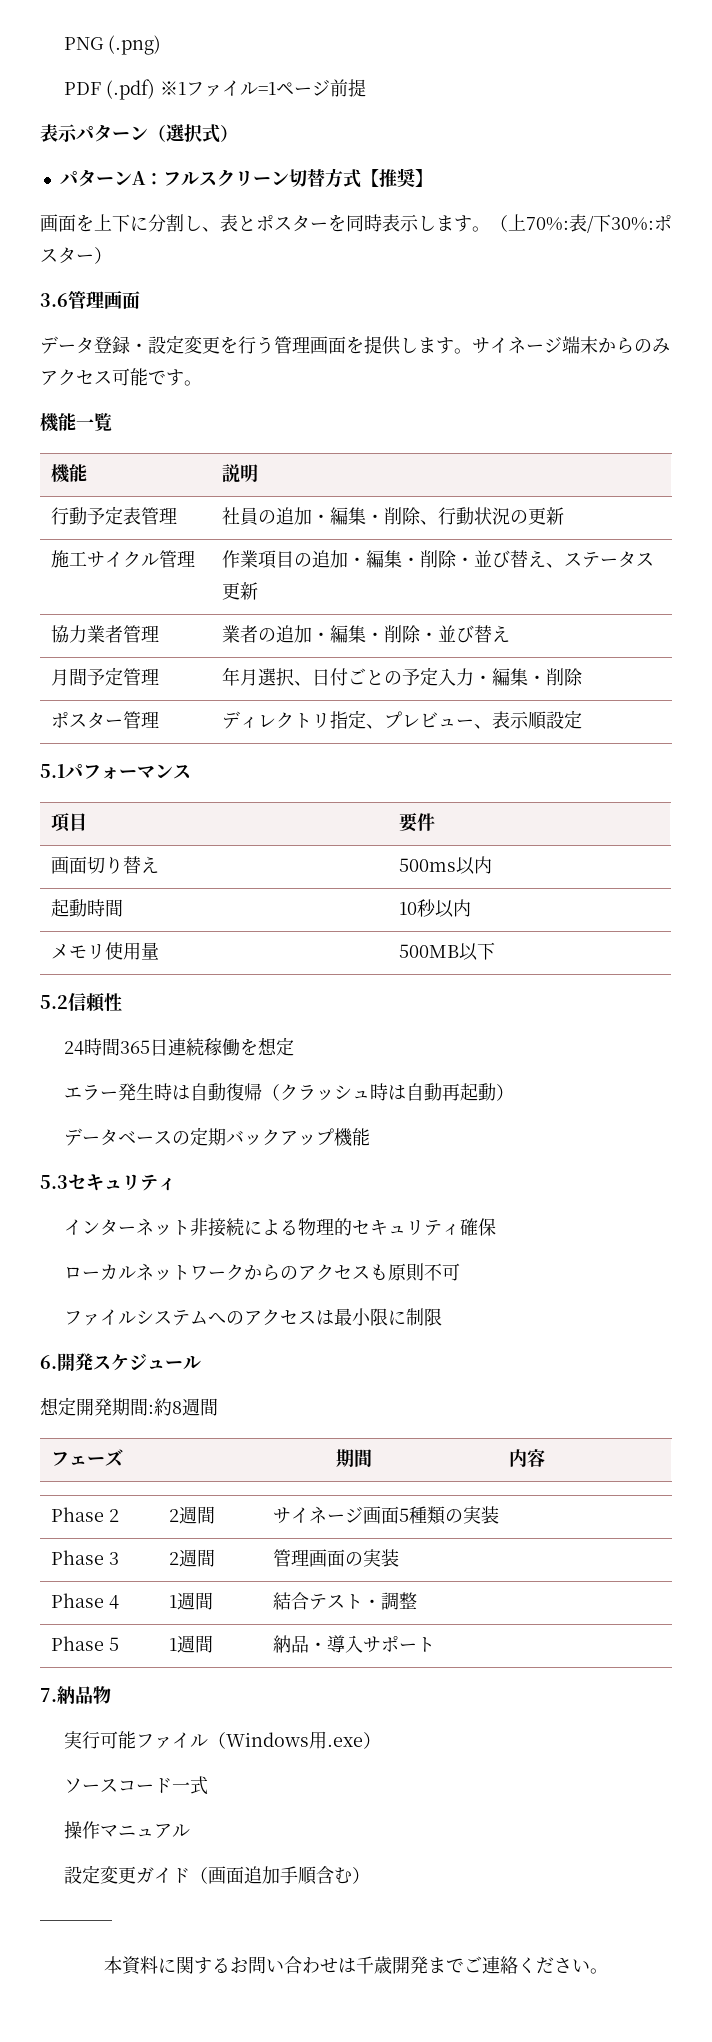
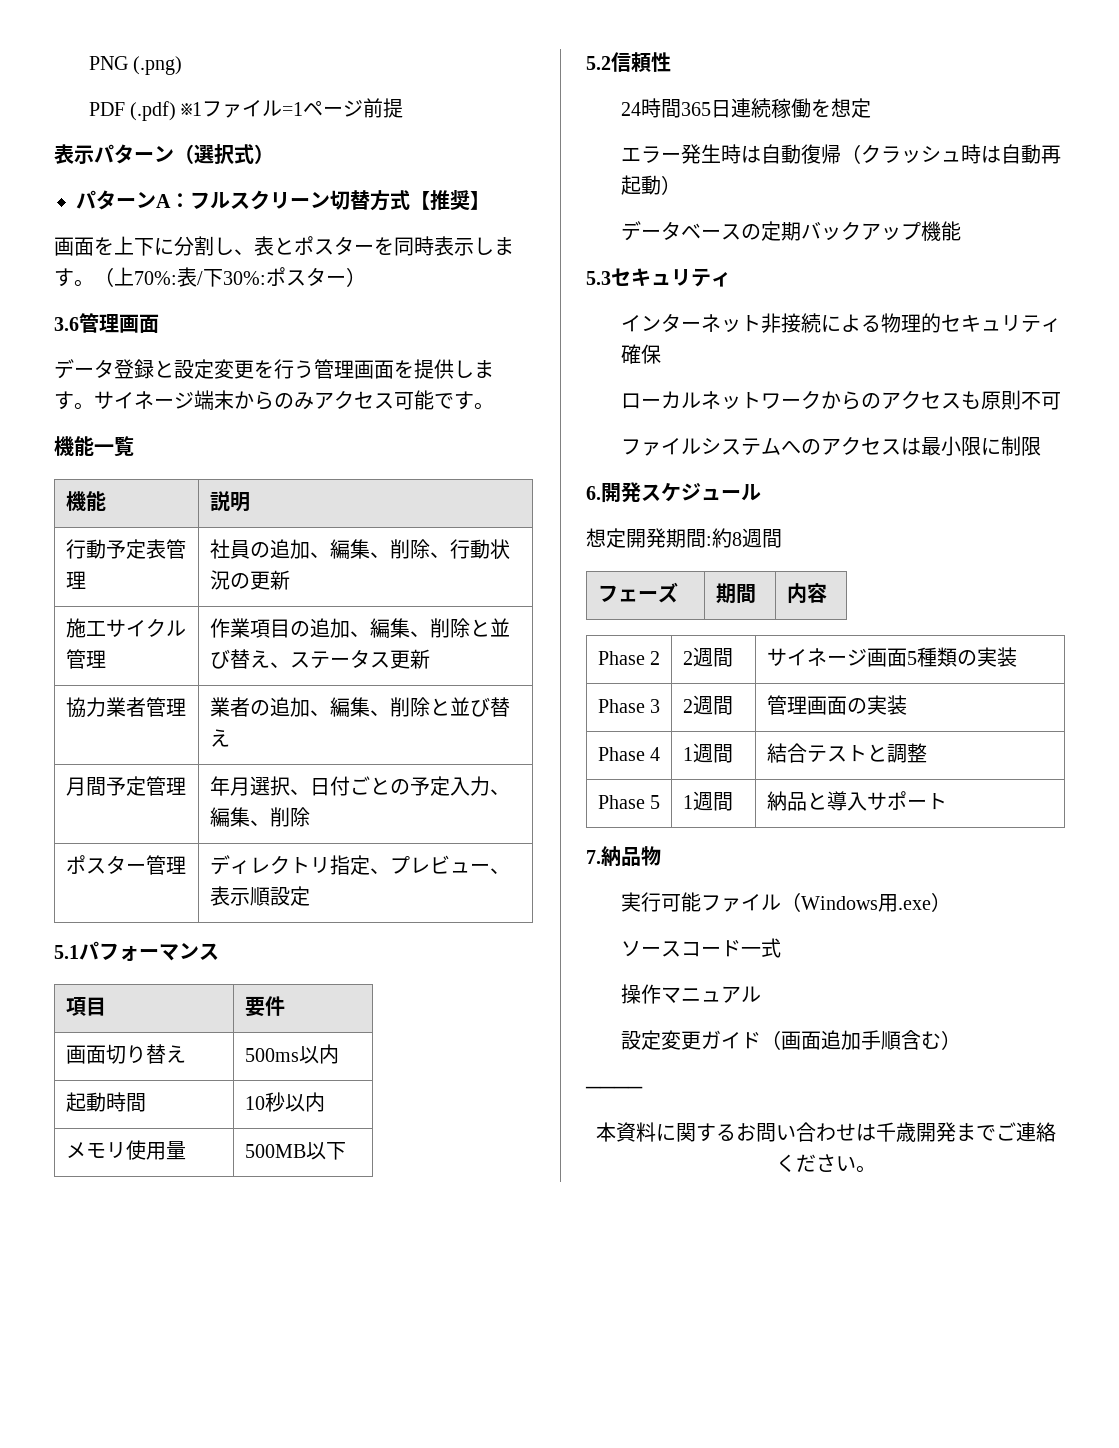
[130,343,148,352] ・ -> [154,360,174,378] と
[312,507,385,525] ・編集・ -> [309,539,390,559] 、編集、
[348,550,475,568] ・編集・削除・ -> [349,618,490,638] 、編集、削除と
[312,625,439,643] ・編集・削除・ -> [309,697,450,717] 、編集、削除と
[474,668,547,686] ・編集・ -> [489,789,510,795] [209,807,270,827] 、編集、
[363,1599,382,1608] ・ -> [866,744,887,762] と
[309,1642,328,1651] ・ -> [806,792,827,810] と

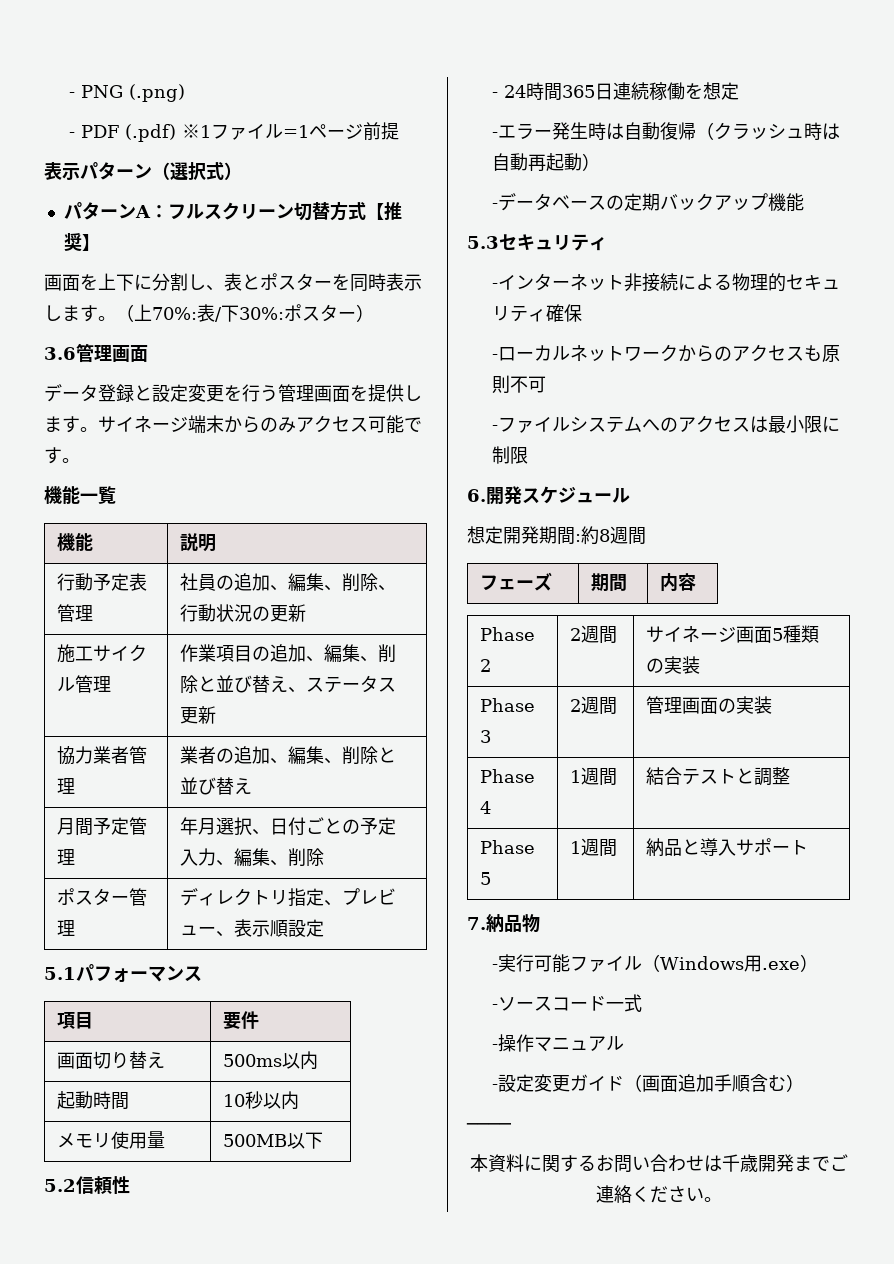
(88, 63) none -> [68,92,75,98] -
(182, 65) none -> [68,132,75,138] -
(671, 62) none -> [491,92,498,98] -
(871, 108) none -> [491,132,498,138] -
(681, 185) none -> [491,203,498,209] -
(731, 279) none -> [491,283,498,289] -
(661, 354) none -> [491,354,498,360] -
(1061, 401) none -> [491,425,498,431] -
(661, 856) none -> [491,964,498,970] -
(951, 902) none -> [491,1004,498,1010] -
(781, 948) none -> [491,1044,498,1050] -
(761, 994) none -> [491,1084,498,1090] -

